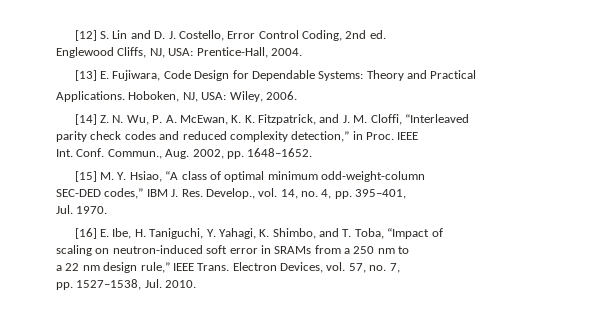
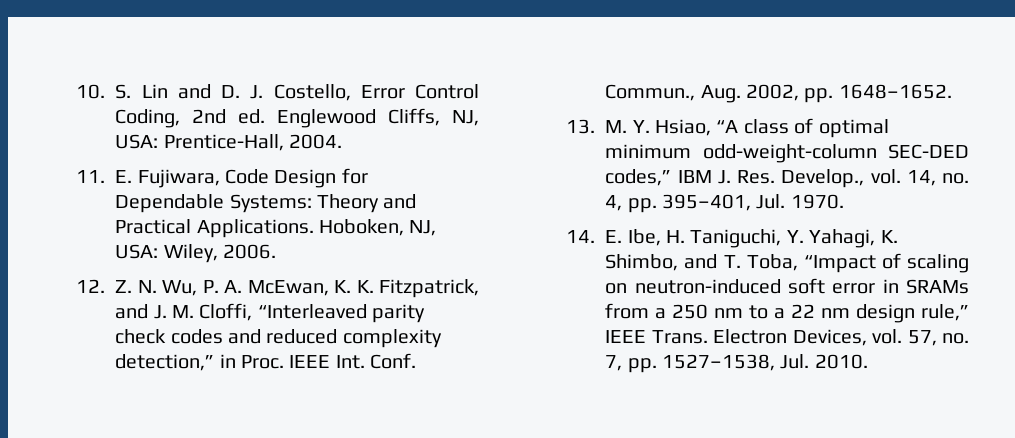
[74,30,97,41] [12] -> [76,84,106,99] 10.
(386, 34) // -> (266, 116) none
[74,70,97,81] [13] -> [76,170,106,183] 11.
(477, 74) // -> (192, 226) none
[74,114,97,125] [14] -> [76,279,106,293] 12.
(469, 118) // -> (367, 311) none
(419, 136) // -> (331, 361) none
[74,171,97,182] [15] -> [566,119,596,134] 13.
(426, 176) // -> (877, 153) none
(407, 194) // -> (752, 202) none
[74,228,97,239] [16] -> [566,230,596,243] 14.
(443, 232) // -> (901, 261) none
(410, 250) // -> (769, 312) none
(400, 268) // -> (623, 363) none

